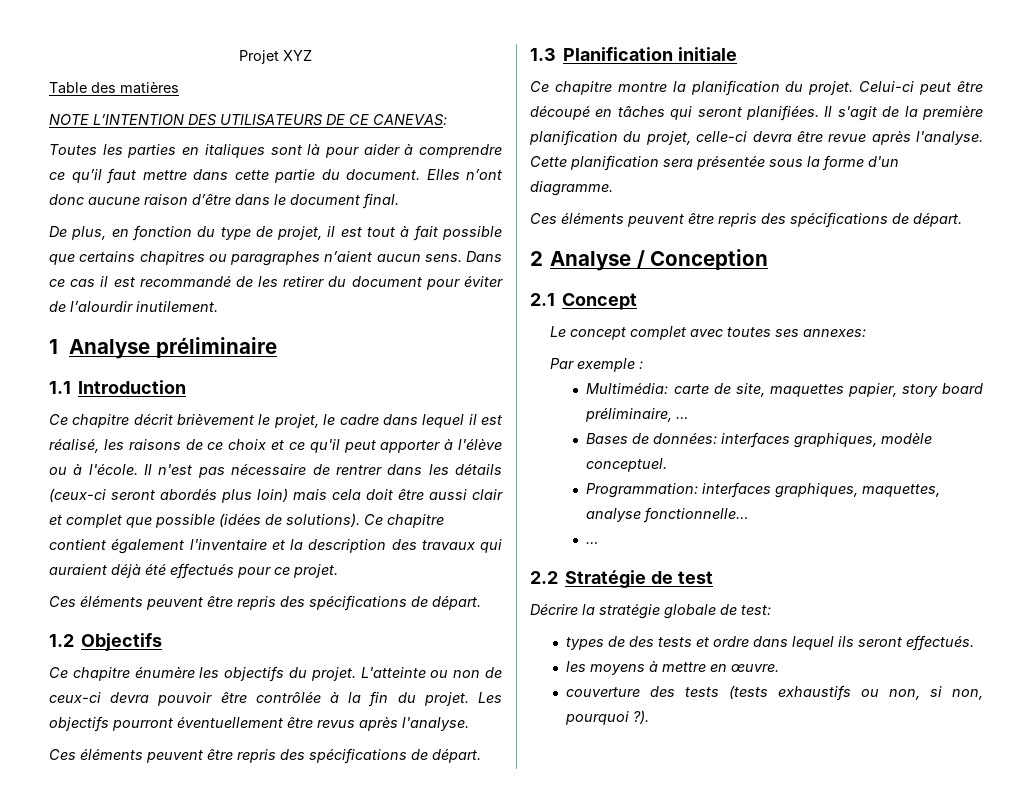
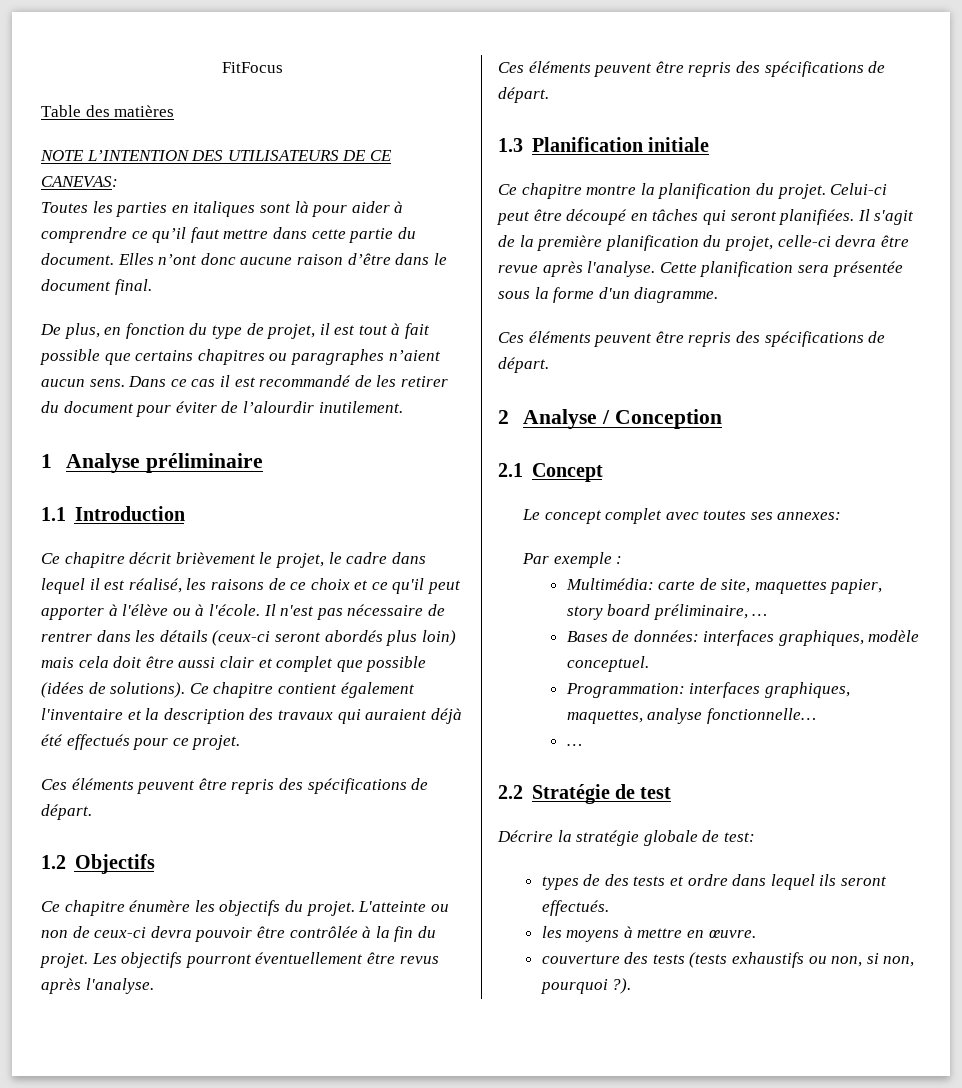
[239,50,312,64] Projet XYZ -> [222,62,283,73] FitFocus

